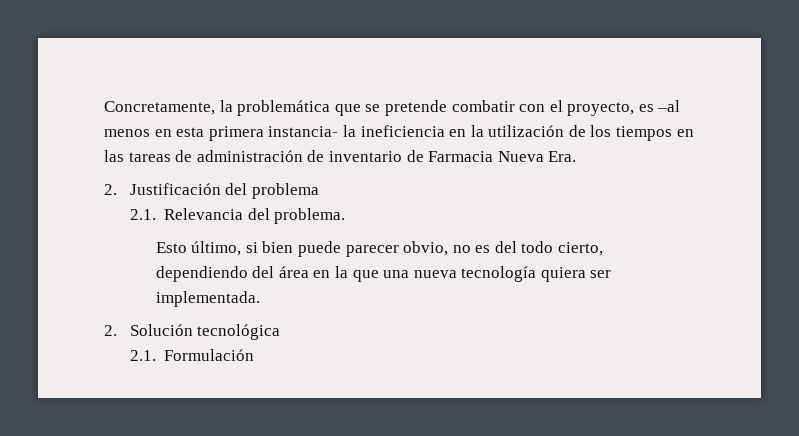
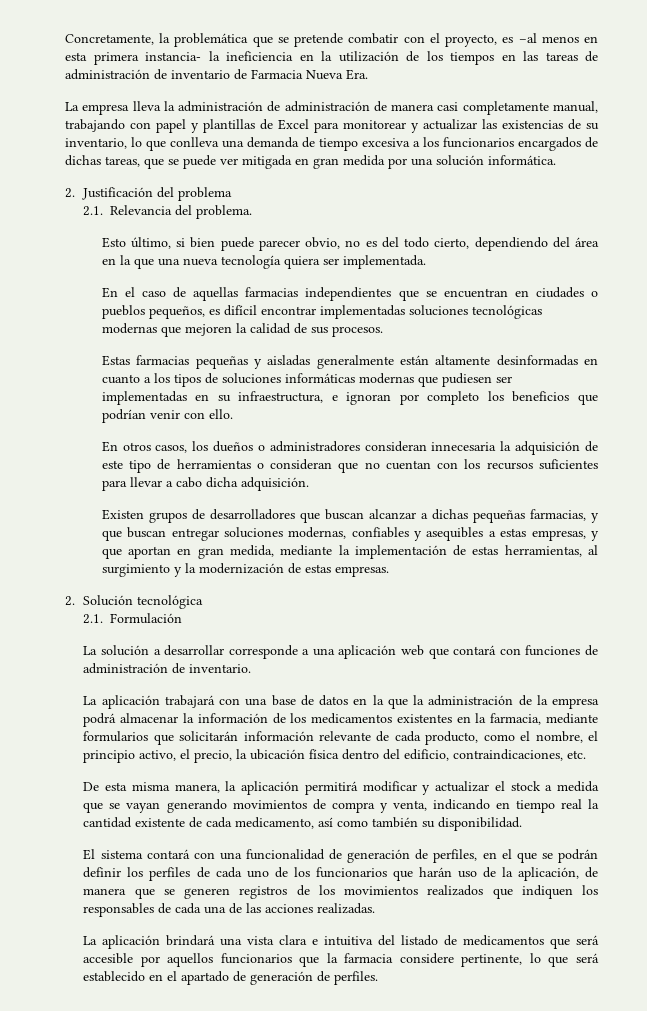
(577, 156) none -> [65,101,598,115] [65,119,599,133] [65,137,598,151] [65,155,556,169] // La empresa lleva la administración de administración de manera casi completamente manual, trabajando con papel y plantillas de Excel para monitorear y actualizar las existencias de su inventario, lo que conlleva una demanda de tiempo excesiva a los funcionarios encargados de dichas tareas, que se puede ver mitigada en gran medida por una solución informática.
(260, 299) none -> [101,287,598,301] [101,305,542,319] [101,323,383,337] [101,355,599,369] [101,373,512,387] [101,391,599,405] [101,409,233,423] [101,441,598,455] [101,459,598,473] [101,477,309,491] [101,509,599,523] [101,527,599,541] [101,545,599,559] [101,563,389,577] // En el caso de aquellas farmacias independientes que se encuentran en ciudades o pueblos pequeños, es difícil encontrar implementadas soluciones tecnológicas modernas que mejoren la calidad de sus procesos. // Estas farmacias pequeñas y aisladas generalmente están altamente desinformadas en cuanto a los tipos de soluciones informáticas modernas que pudiesen ser implementadas en su infraestructura, e ignoran por completo los beneficios que podrían venir con ello. // En otros casos, los dueños o administradores consideran innecesaria la adquisición de este tipo de herramientas o consideran que no cuentan con los recursos suficientes para llevar a cabo dicha adquisición. // Existen grupos de desarrolladores que buscan alcanzar a dichas pequeñas farmacias, y que buscan entregar soluciones modernas, confiables y asequibles a estas empresas, y que aportan en gran medida, mediante la implementación de estas herramientas, al surgimiento y la modernización de estas empresas.
(255, 355) none -> [83,645,598,659] [83,663,252,674] [83,695,600,709] [83,713,598,727] [83,731,598,745] [83,749,587,763] [83,781,600,795] [83,799,600,813] [83,817,523,831] [83,849,599,863] [83,867,599,881] [83,885,598,899] [83,903,376,917] [83,935,600,949] [83,953,600,967] [83,971,379,985] // La solución a desarrollar corresponde a una aplicación web que contará con funciones de administración de inventario. // La aplicación trabajará con una base de datos en la que la administración de la empresa podrá almacenar la información de los medicamentos existentes en la farmacia, mediante formularios que solicitarán información relevante de cada producto, como el nombre, el principio activo, el precio, la ubicación física dentro del edificio, contraindicaciones, etc. // De esta misma manera, la aplicación permitirá modificar y actualizar el stock a medida que se vayan generando movimientos de compra y venta, indicando en tiempo real la cantidad existente de cada medicamento, así como también su disponibilidad. // El sistema contará con una funcionalidad de generación de perfiles, en el que se podrán definir los perfiles de cada uno de los funcionarios que harán uso de la aplicación, de manera que se generen registros de los movimientos realizados que indiquen los responsables de cada una de las acciones realizadas. // La aplicación brindará una vista clara e intuitiva del listado de medicamentos que será accesible por aquellos funcionarios que la farmacia considere pertinente, lo que será establecido en el apartado de generación de perfiles.

